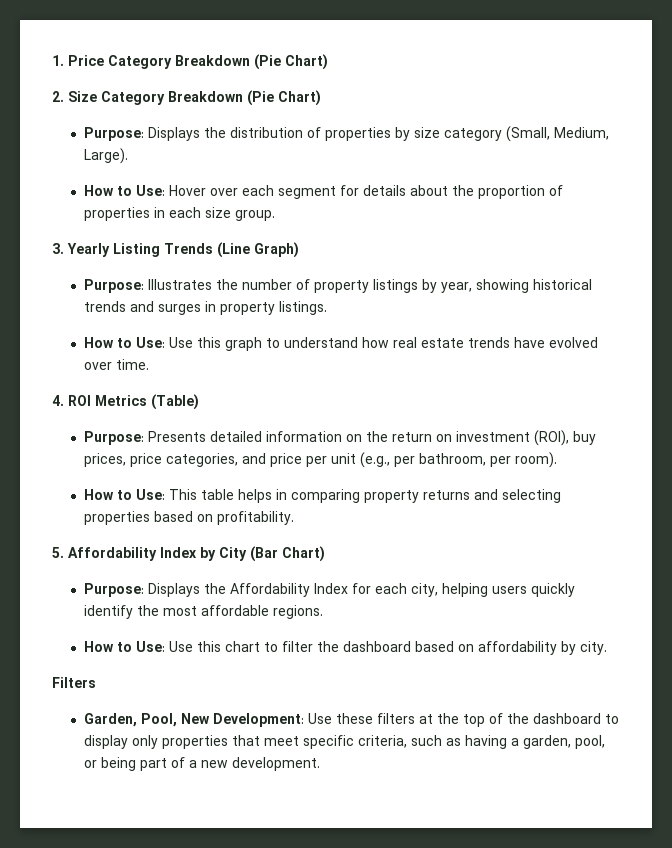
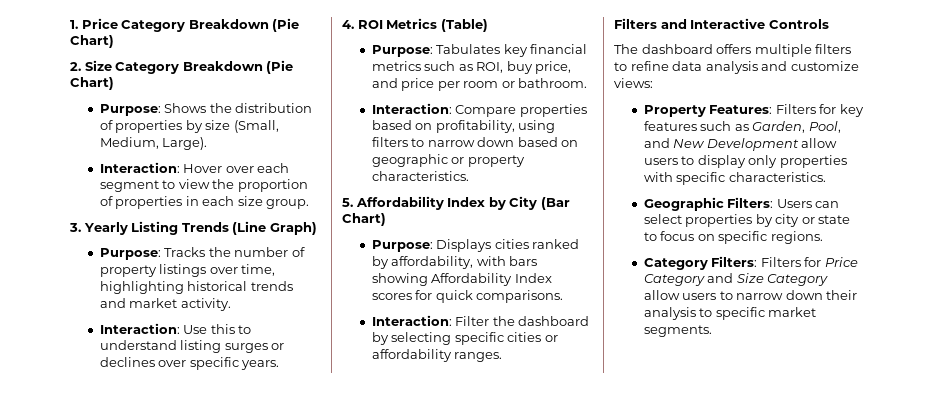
[147,127,200,141] Displays -> [164,103,207,113] Shows
[443,128,502,141] category -> (231, 125) none
[83,185,165,196] How to Use: -> [99,162,180,173] Interaction:
[339,185,448,196] for details about -> [162,179,210,189] to view
[147,279,212,290] Illustrates -> [164,247,206,257] Tracks
[421,279,592,293] [83,301,327,315] [83,337,262,351] by year, showing historical trends and surges in property listings. // How to Use: Use this graph -> [209,264,276,276] [99,281,293,294] [99,298,231,311] [99,323,235,334] over time, highlighting historical trends and market activity. // Interaction: Use this
[361,337,598,348] [83,359,149,370] how real estate trends have evolved over time. -> [180,340,285,353] [99,357,280,370] listing surges or declines over specific years.
[147,430,596,446] [83,452,557,468] [83,489,561,503] [83,511,294,525] Presents detailed information on the return on investment (ROI), buy prices, price categories, and price per unit (e.g., per bathroom, per room). // How to Use: This table helps in comparing property returns and selecting properties based on profitability. -> [436,44,588,57] [371,61,572,74] [371,78,588,91] [371,103,587,117] [371,120,556,133] [371,137,579,147] [371,154,525,167] [371,171,469,181] Tabulates key financial metrics such as ROI, buy price, and price per room or bathroom. // Interaction: Compare properties based on profitability, using filters to narrow down based on geographic or property characteristics.
[203,583,575,597] [83,605,323,619] [83,641,607,655] [52,677,96,688] [83,713,619,727] [83,735,605,749] [83,757,320,771] the Affordability Index for each city, helping users quickly identify the most affordable regions. // How to Use: Use this chart to filter the dashboard based on affordability by city. // Filters // Garden, Pool, New Development: Use these filters at the top of the dashboard to display only properties that meet specific criteria, such as having a garden, pool, or being part of a new development. -> [494,239,580,249] [371,256,538,269] [371,273,552,286] [371,290,564,303] [371,315,590,326] [371,332,558,345] [371,349,503,362] [614,18,829,29] [614,44,852,57] [614,61,859,74] [614,78,653,88] [643,104,864,117] [643,121,841,133] [643,138,838,151] [643,155,847,168] [643,172,826,185] [643,197,840,211] [643,214,851,227] [643,231,823,244] [643,256,858,270] [643,273,829,286] [643,290,858,300] [643,307,817,320] [643,325,712,337] cities ranked by affordability, with bars showing Affordability Index scores for quick comparisons. // Interaction: Filter the dashboard by selecting specific cities or affordability ranges. // Filters and Interactive Controls // The dashboard offers multiple filters to refine data analysis and customize views: // Property Features: Filters for key features such as Garden, Pool, and New Development allow users to display only properties with specific characteristics. // Geographic Filters: Users can select properties by city or state to focus on specific regions. // Category Filters: Filters for Price Category and Size Category allow users to narrow down their analysis to specific market segments.

